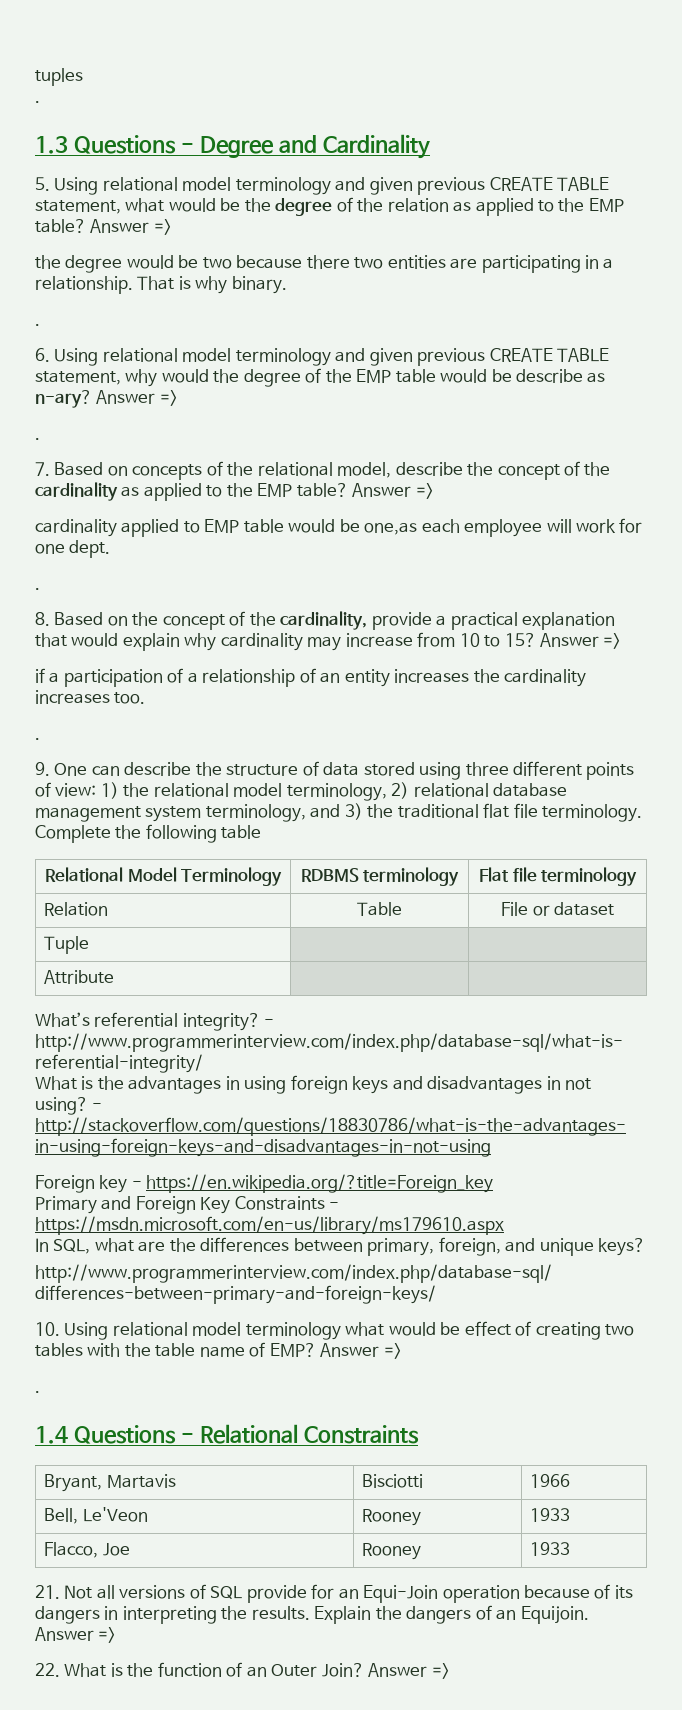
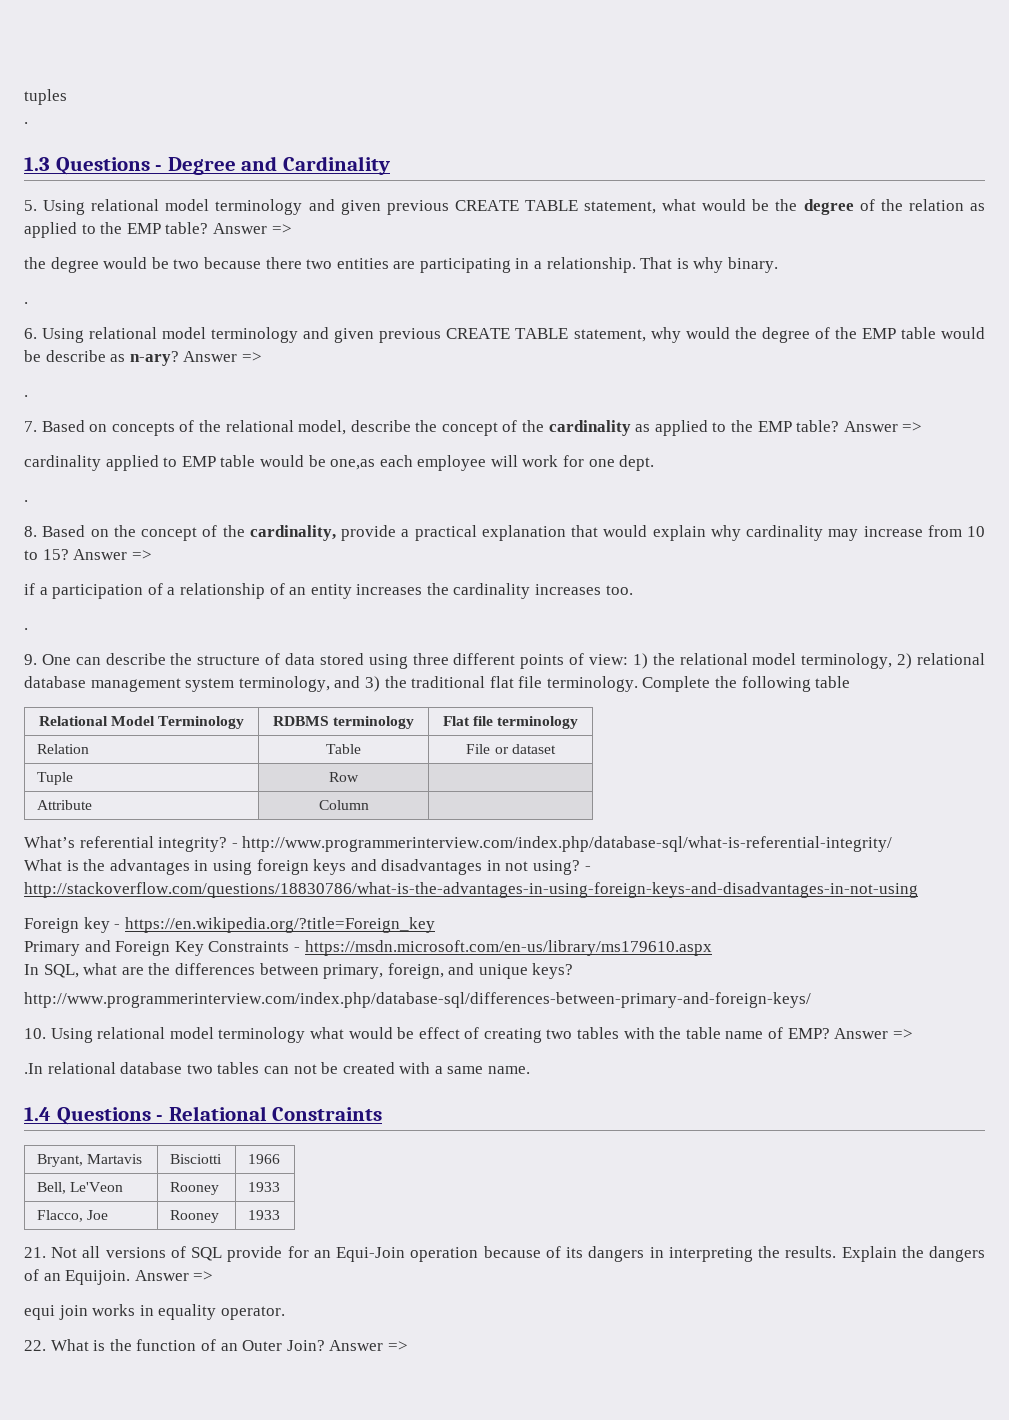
(90, 945) none -> [328,772,359,782] Row
(115, 977) none -> [318,800,369,810] Column
[35,1391,40,1393] . -> [24,1062,531,1074] .In relational database two tables can not be created with a same name.
(117, 1635) none -> [24,1304,285,1320] // equi join works in equality operator.

